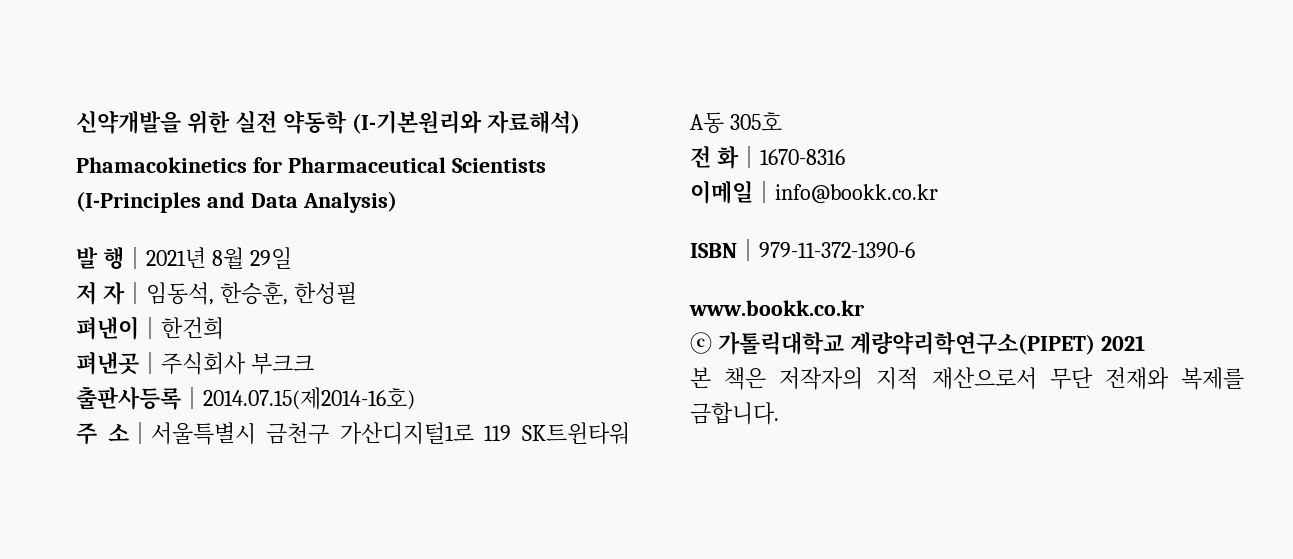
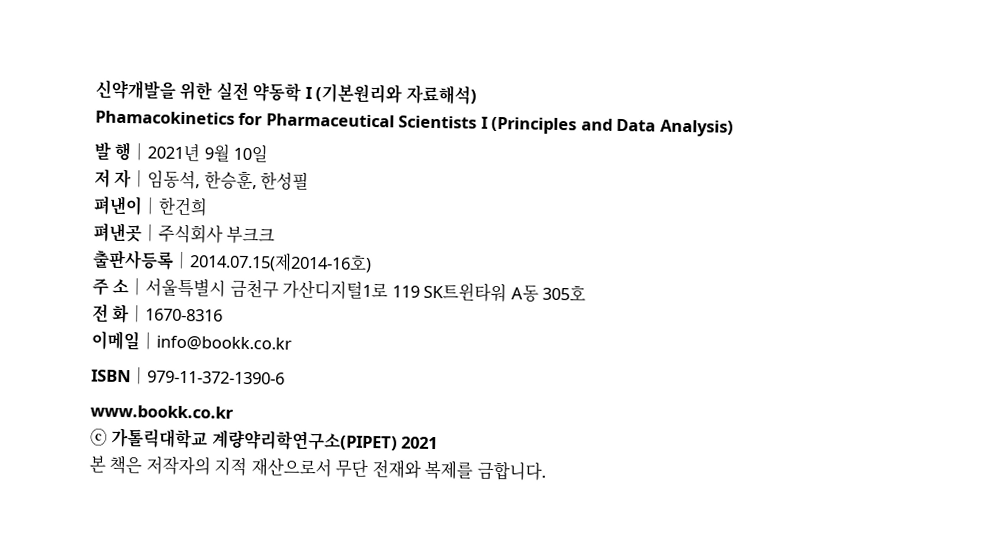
[351,110,482,134] (I-기본원리와 -> [304,83,403,104] I (기본원리와
[76,191,201,213] (I-Principles -> [480,116,578,135] I (Principles
[211,247,292,269] 8월 29일 -> [203,144,269,163] 9월 10일

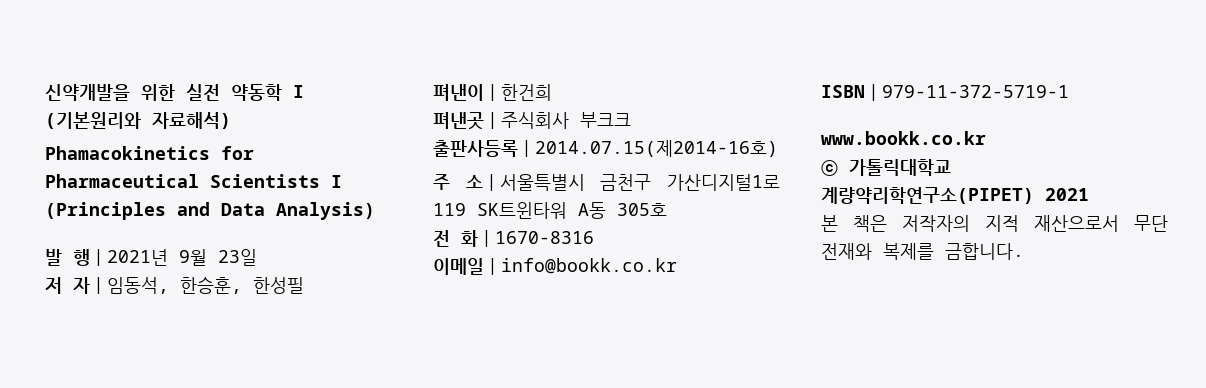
[233,144,269,163] 10일 -> [218,249,257,266] 23일
[147,370,285,385] 979-11-372-1390-6 -> [882,85,1069,98] 979-11-372-5719-1

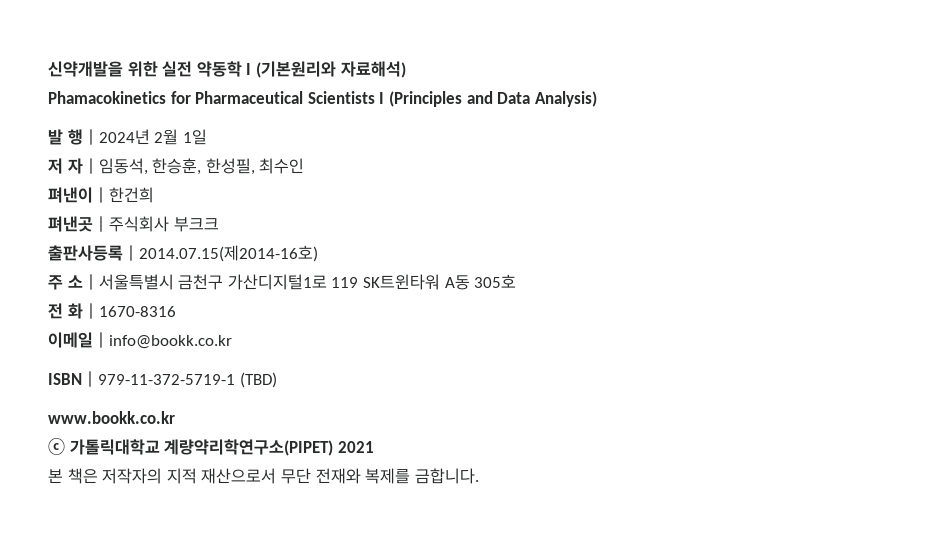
[107,249,257,266] 2021년 9월 23일 -> [98,129,207,145] 2024년 2월 1일
[253,277,304,294] 한성필 -> [205,158,305,175] 한성필, 최수인
(1069, 91) none -> [239,372,277,388] (TBD)

